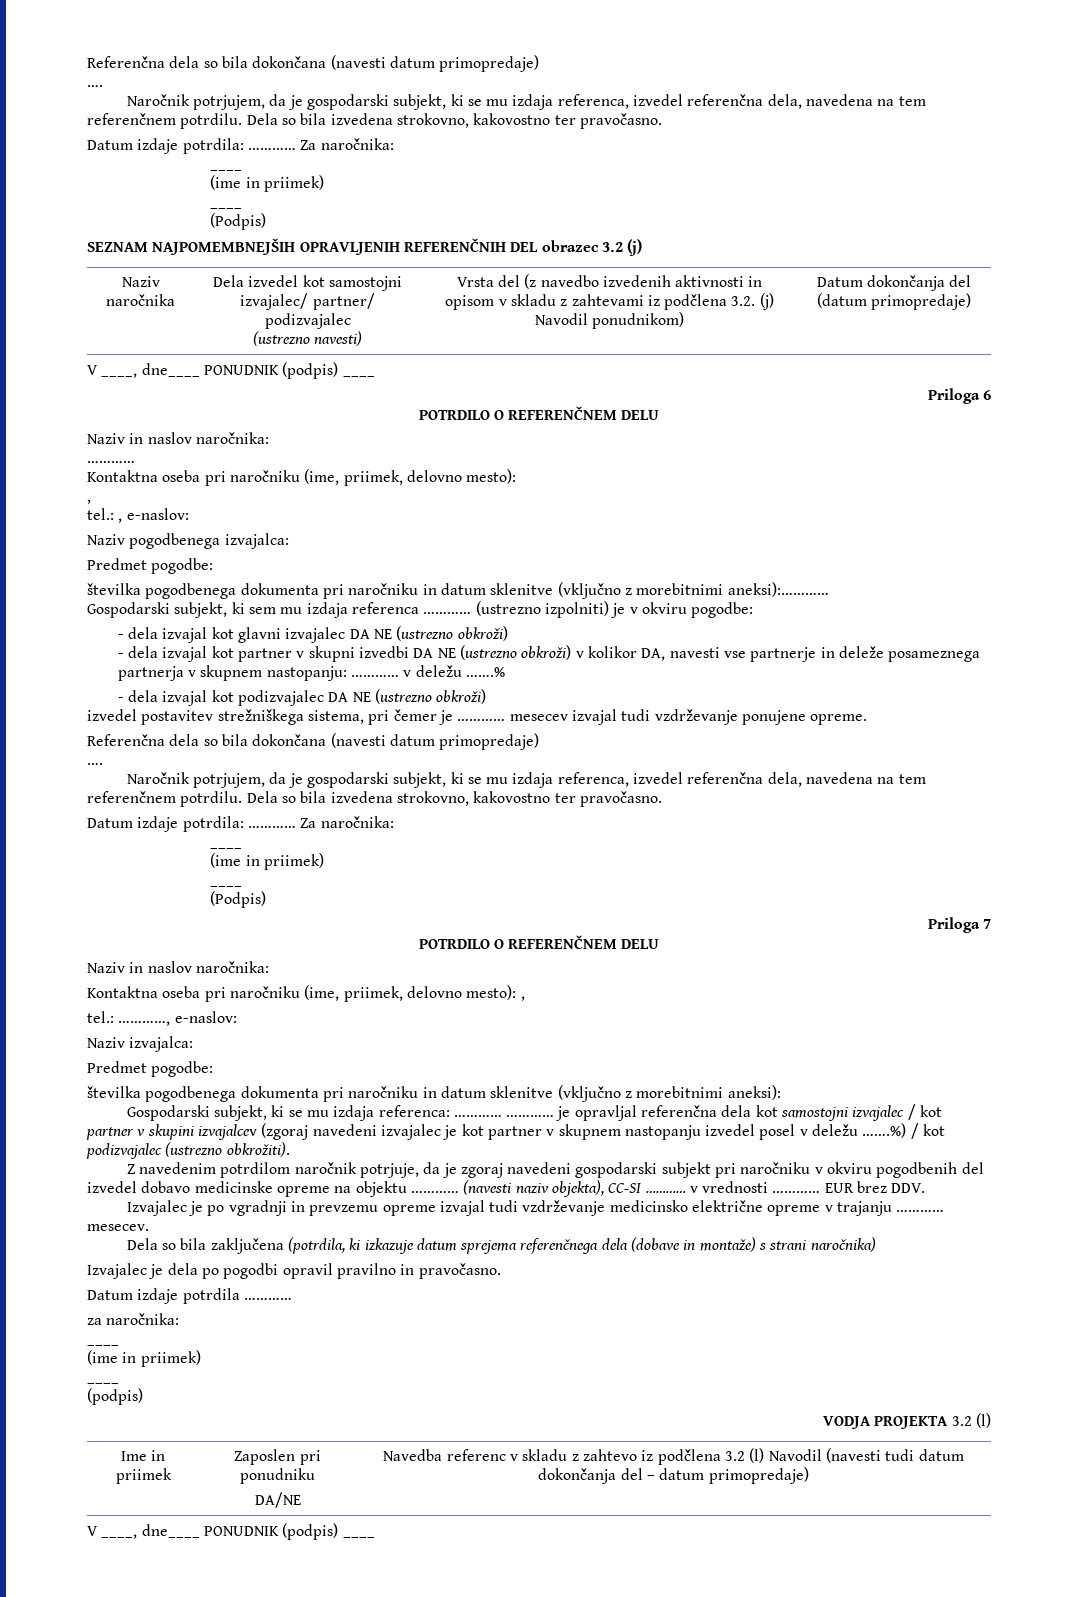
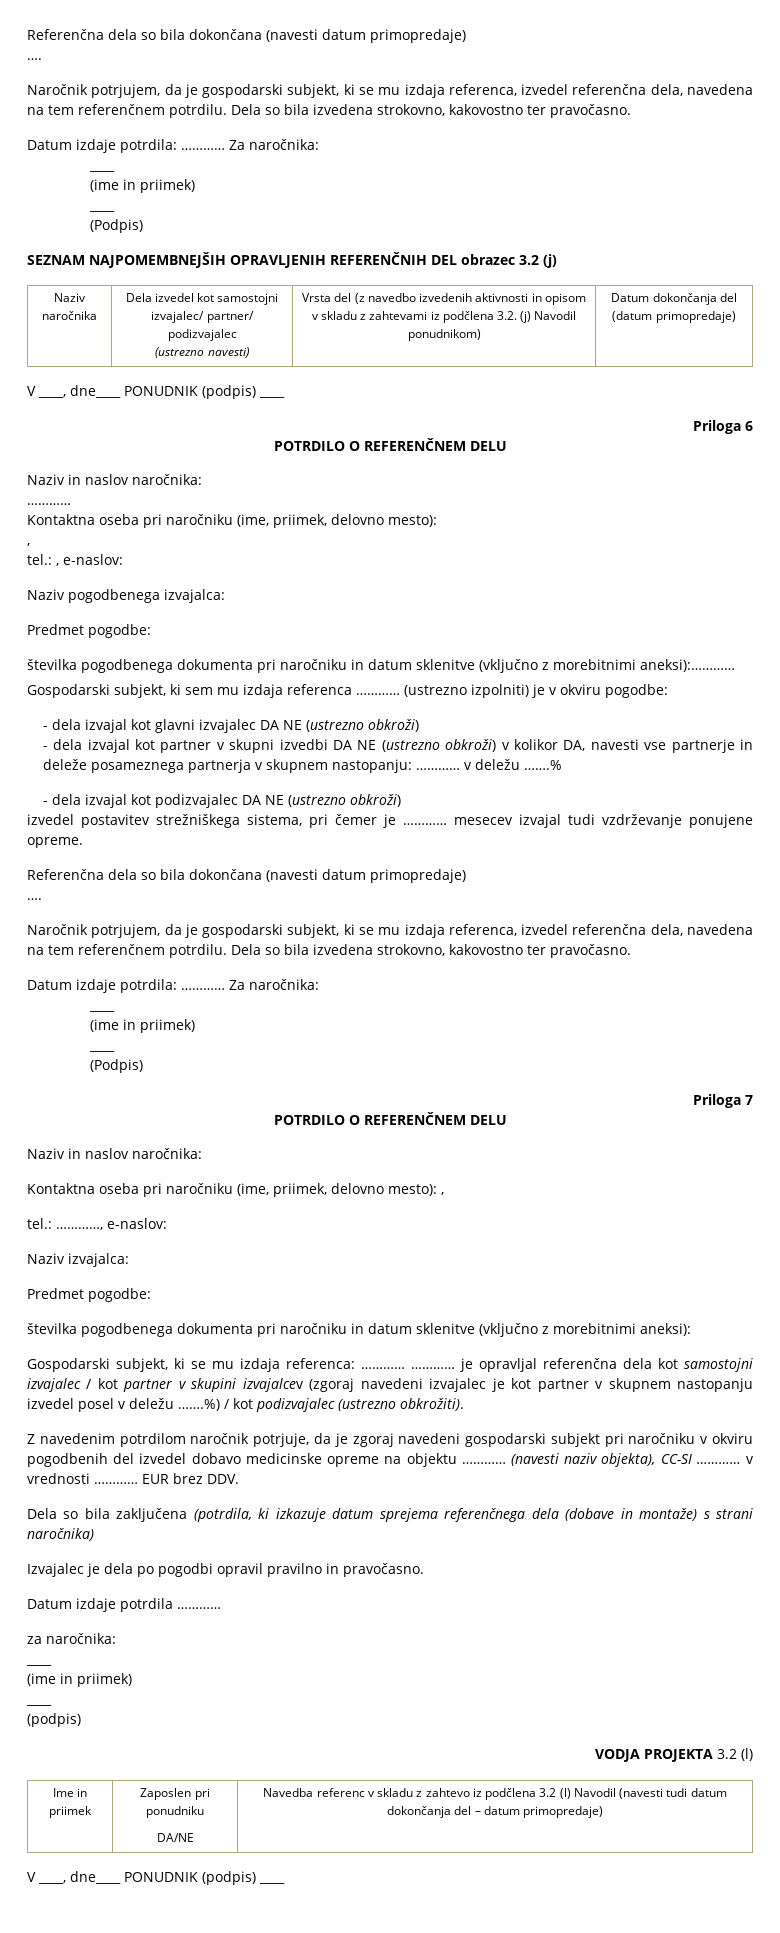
[126,1200,945,1216] [87,1224,149,1231] // Izvajalec je po vgradnji in prevzemu opreme izvajal tudi vzdrževanje medicinsko električne opreme v trajanju ………… mesecev. -> (239, 1479) none

